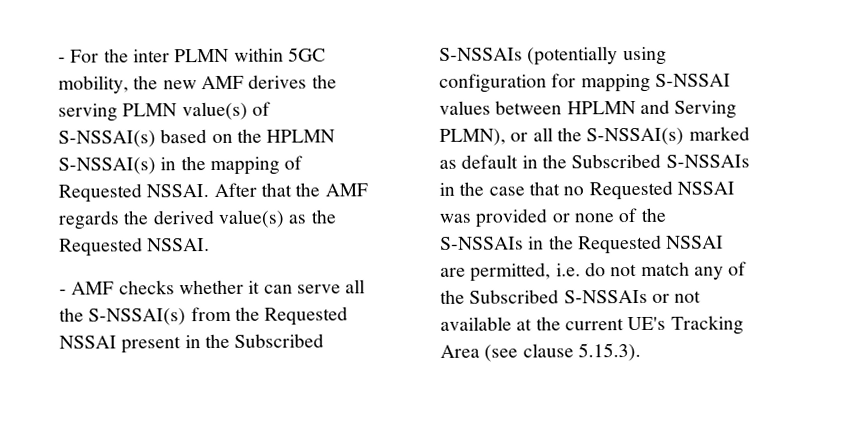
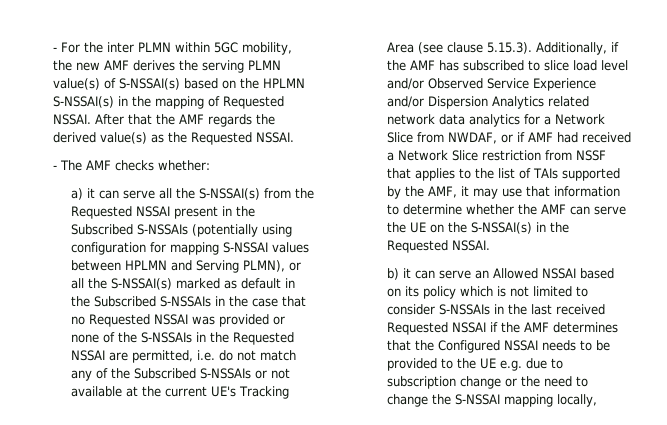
(68, 292) none -> [60,160,83,171] The
[178,279,244,295] whether -> [158,160,211,171] [70,188,83,200] whether: // a)
(641, 352) none -> [535,42,619,55] [386,60,628,71] [386,78,596,91] [386,96,589,109] [386,114,605,127] [386,132,631,144] [386,150,606,161] [386,168,620,181] [386,186,620,199] [386,204,626,215] [386,222,569,234] [386,240,490,253] [386,268,614,280] [386,286,588,299] [386,304,605,315] [386,322,618,335] [386,340,610,353] [386,358,563,371] [386,376,588,389] [386,394,597,407] Additionally, if the AMF has subscribed to slice load level and/or Observed Service Experience and/or Dispersion Analytics related network data analytics for a Network Slice from NWDAF, or if AMF had received a Network Slice restriction from NSSF that applies to the list of TAIs supported by the AMF, it may use that information to determine whether the AMF can serve the UE on the S-NSSAI(s) in the Requested NSSAI. // b) it can serve an Allowed NSSAI based on its policy which is not limited to consider S-NSSAIs in the last received Requested NSSAI if the AMF determines that the Configured NSSAI needs to be provided to the UE e.g. due to subscription change or the need to change the S-NSSAI mapping locally,

